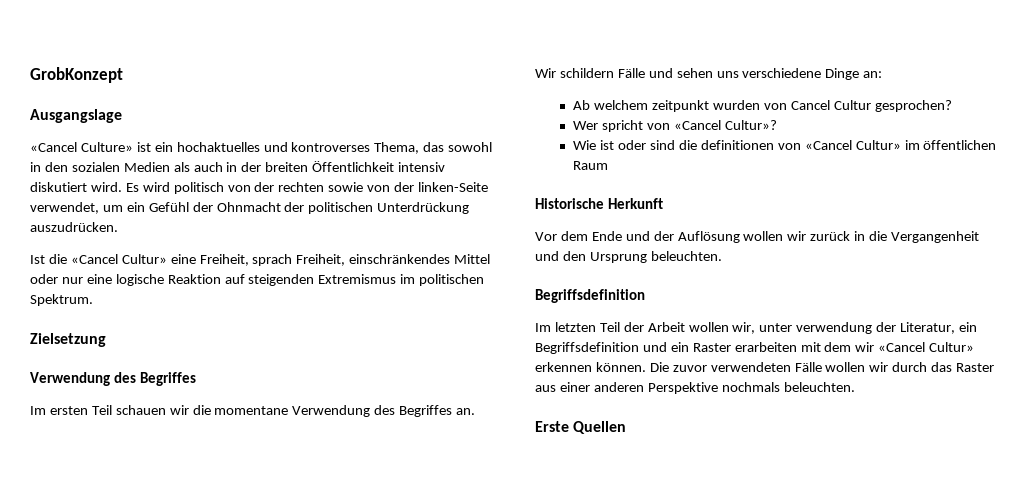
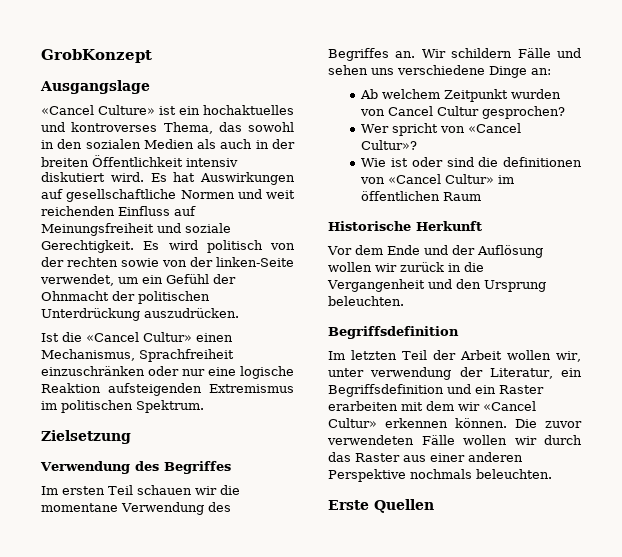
(139, 187) none -> [173,172,295,185] [41,189,295,202] [41,206,196,216] [41,223,231,236] [41,240,160,253] hat Auswirkungen auf gesellschaftliche Normen und weit reichenden Einfluss auf Meinungsfreiheit und soziale Gerechtigkeit. Es
[170,254,491,266] eine Freiheit, sprach Freiheit, einschränkendes Mittel -> [196,333,233,342] [41,349,234,362] [41,366,145,376] einen Mechanismus, Sprachfreiheit einzuschränken
[224,274,315,286] auf steigenden -> [108,383,202,396] aufsteigenden
[652,100,710,112] zeitpunkt -> [444,89,509,102] Zeitpunkt

